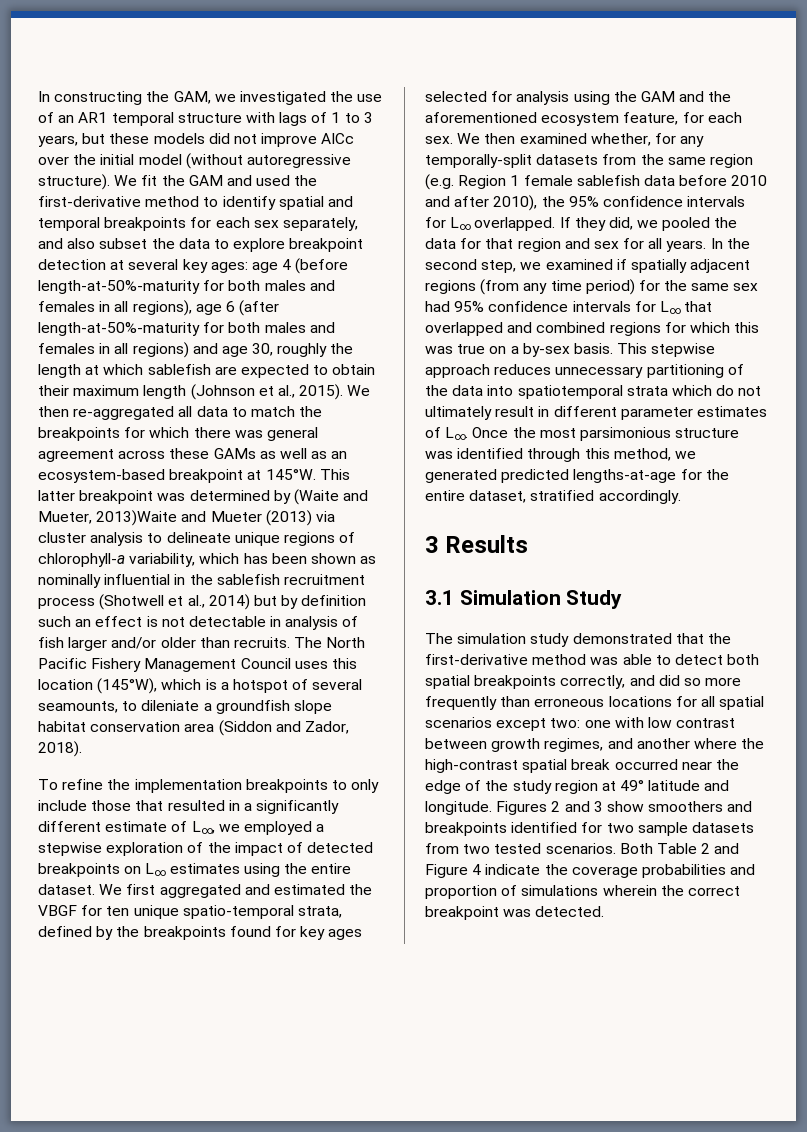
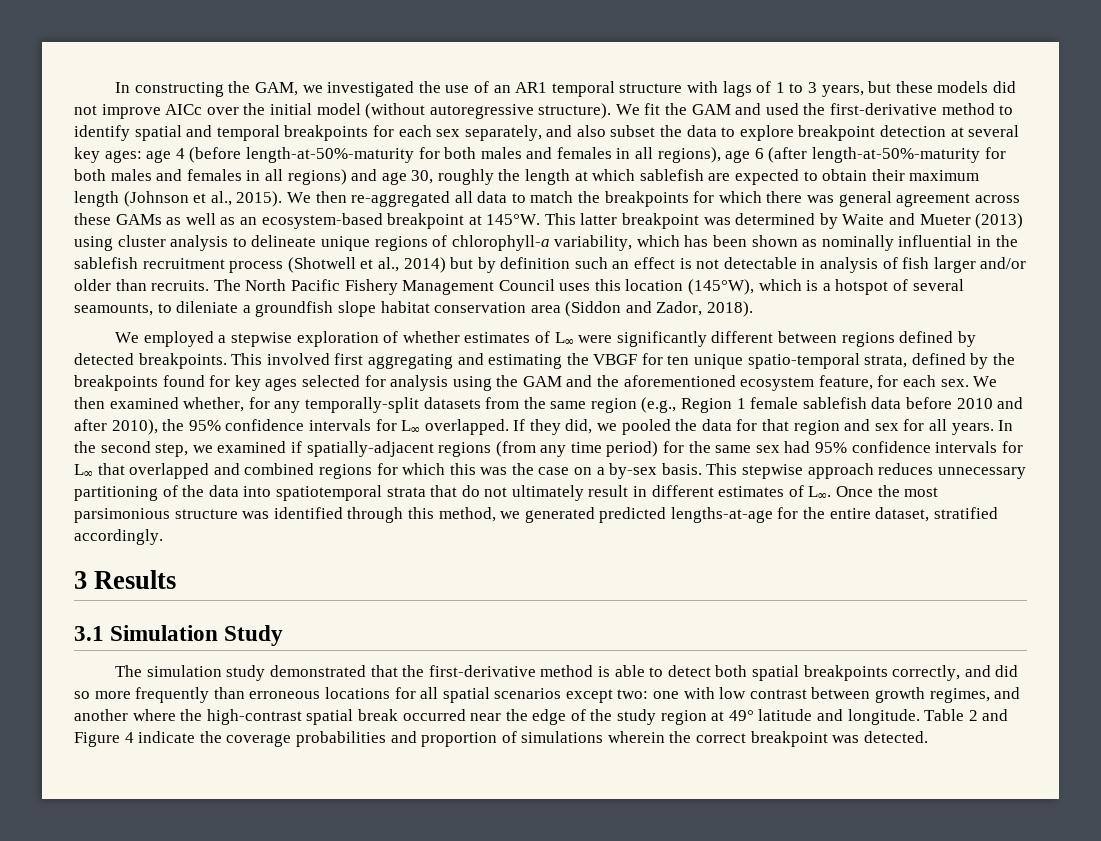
[293,489,369,505] [38,510,178,526] (Waite and Mueter, 2013)Waite -> [842,214,885,225] Waite
[315,511,335,522] via -> [74,236,113,251] using
[38,779,380,793] [38,800,340,814] [38,821,240,834] To refine the implementation breakpoints to only include those that resulted in a significantly different estimate of L∞, we -> [115,332,140,343] We
[207,842,374,856] [38,863,352,877] [38,884,345,898] the impact of detected breakpoints on L∞ estimates using the entire dataset. We first aggregated and estimated -> [402,331,976,347] [74,353,563,369] whether estimates of L∞ were significantly different between regions defined by detected breakpoints. This involved first aggregating and estimating
[425,174,454,190] (e.g. -> [641,397,677,413] (e.g.,
[630,259,751,273] spatially adjacent -> [306,441,434,457] spatially-adjacent
[457,344,486,354] true -> [511,463,570,475] the case
[671,385,712,396] which -> [430,485,458,497] that
[620,407,693,420] parameter -> (714, 491) none
[590,657,619,665] was -> [598,666,611,677] is
[496,801,753,815] [425,822,754,836] [425,843,653,854] Figures 2 and 3 show smoothers and breakpoints identified for two sample datasets from two tested scenarios. Both -> (920, 717) none

